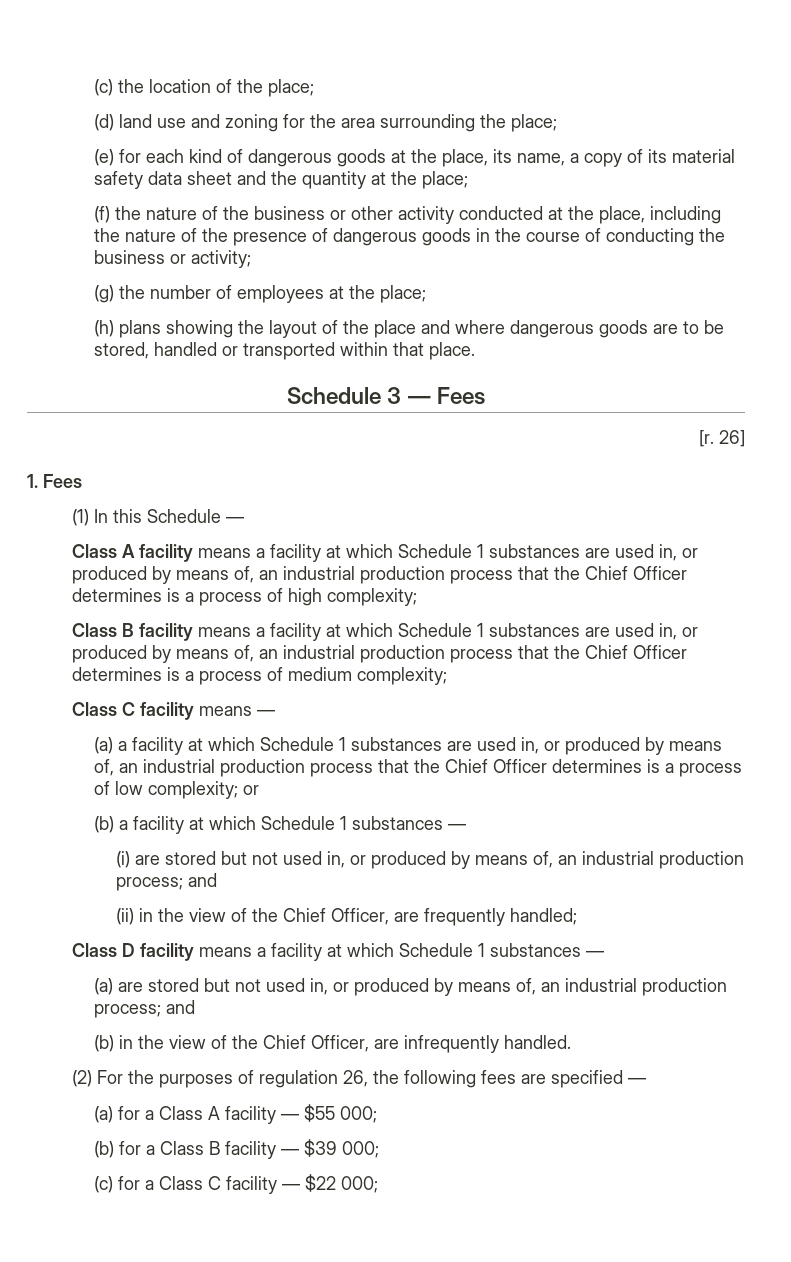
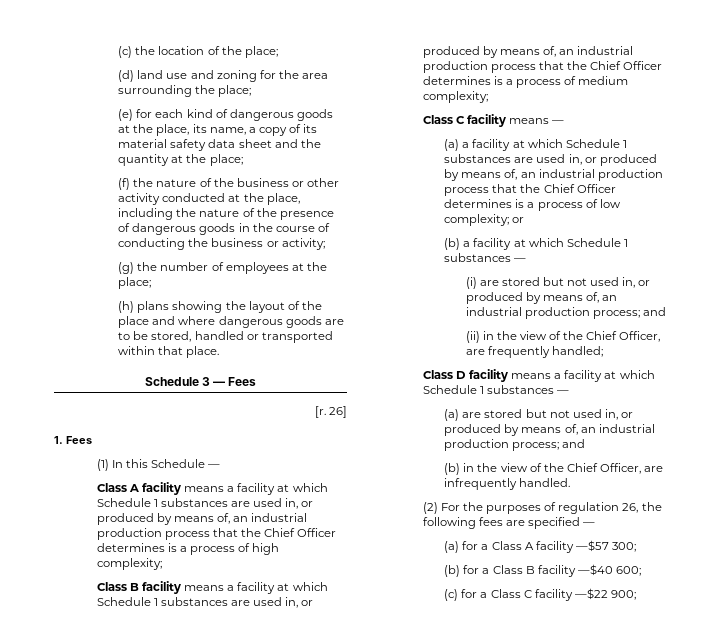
[281,1104,378,1123] — $55 000; -> [575,540,636,552] —$57 300;
[281,1139,380,1158] — $39 000; -> [577,564,641,576] —$40 600;
[282,1174,379,1193] — $22 000; -> [574,588,636,600] —$22 900;

